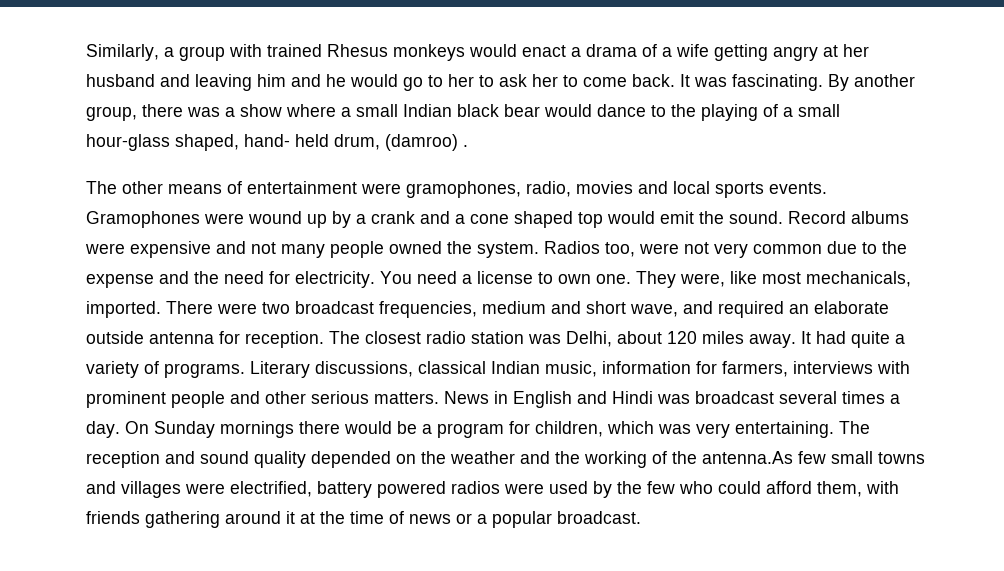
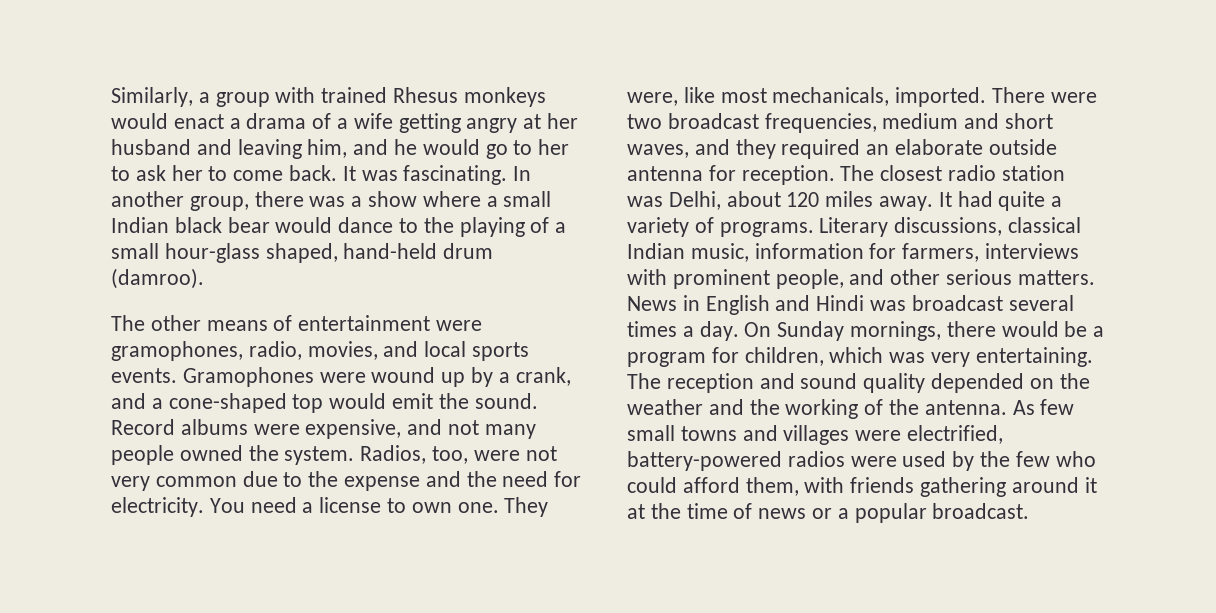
[257,74,286,87] him -> [307,139,348,158] him,
[828,74,849,91] By -> [513,166,532,181] In
[244,134,468,151] hand- held drum, (damroo) . -> [343,243,494,259] [111,268,204,289] hand-held drum (damroo).
[576,181,633,194] movies -> [307,341,378,360] movies,
[371,211,415,224] crank -> [515,367,571,386] crank,
[470,211,573,228] cone shaped -> [168,393,287,413] cone-shaped
[130,241,211,258] expensive -> [305,419,402,439] expensive,
[544,241,600,254] Radios -> [360,445,427,464] Radios,
[630,301,713,317] wave, and -> [627,139,776,159] waves, and they
[171,391,225,408] people -> [775,269,844,289] people,
[220,421,294,438] mornings -> [850,321,942,341] mornings,
[702,451,793,464] antenna.As -> [924,400,1035,415] antenna. As
[317,481,446,498] battery powered -> [627,451,782,471] battery-powered

